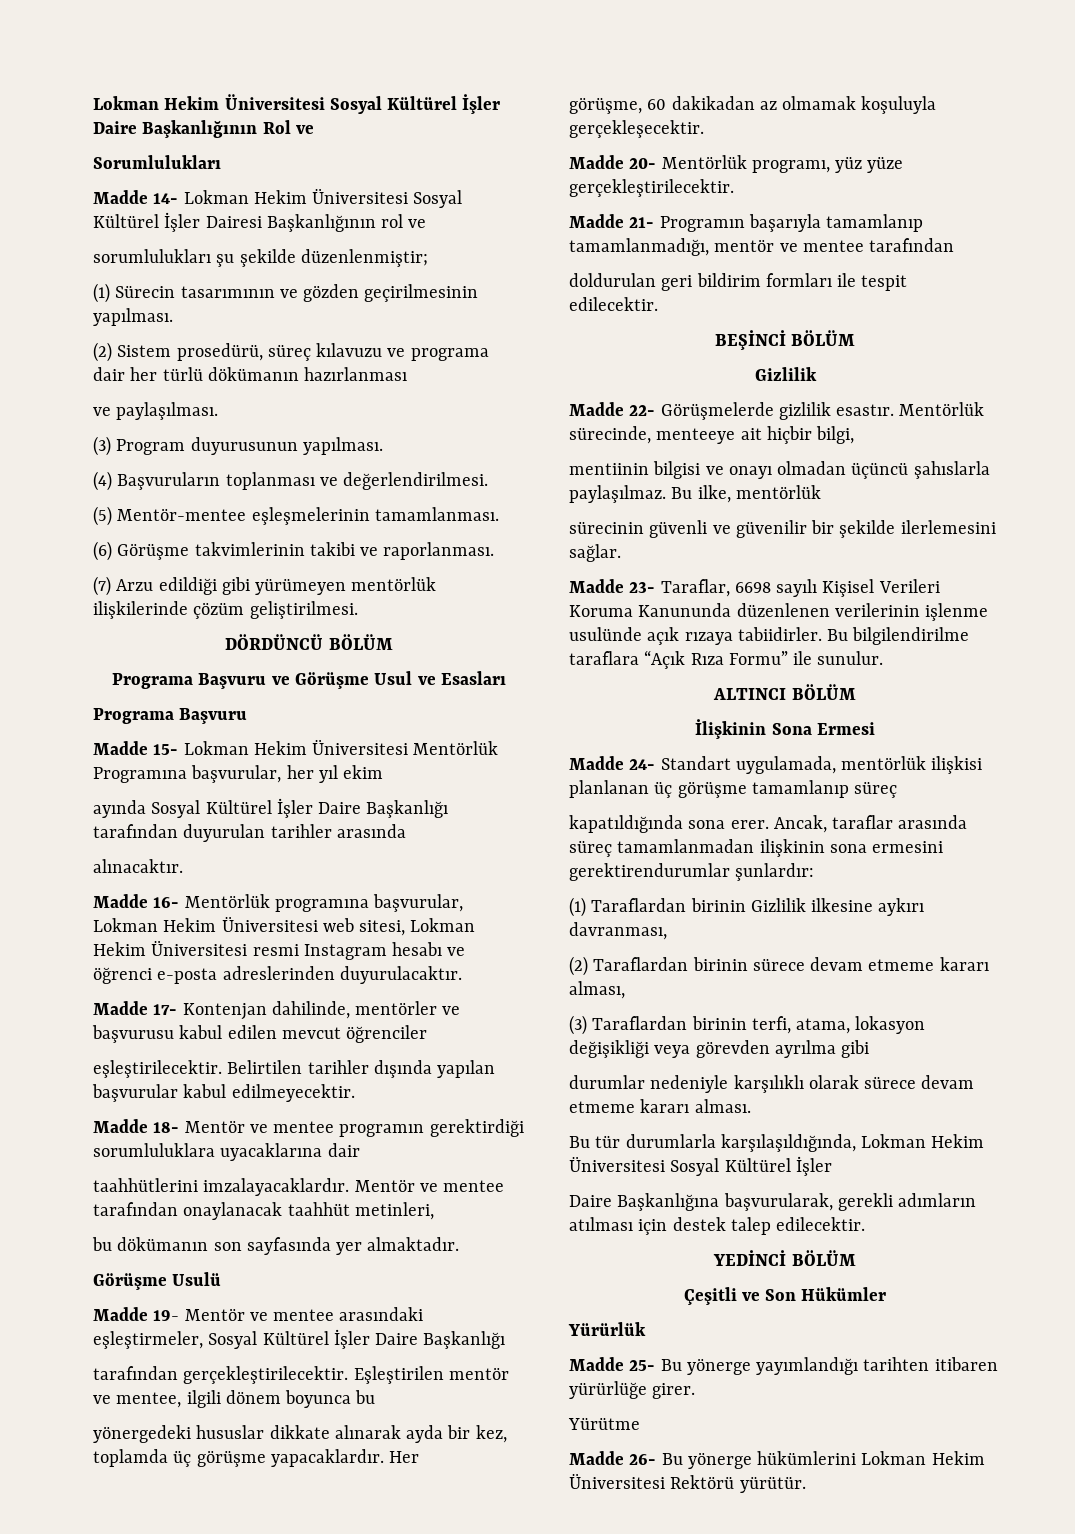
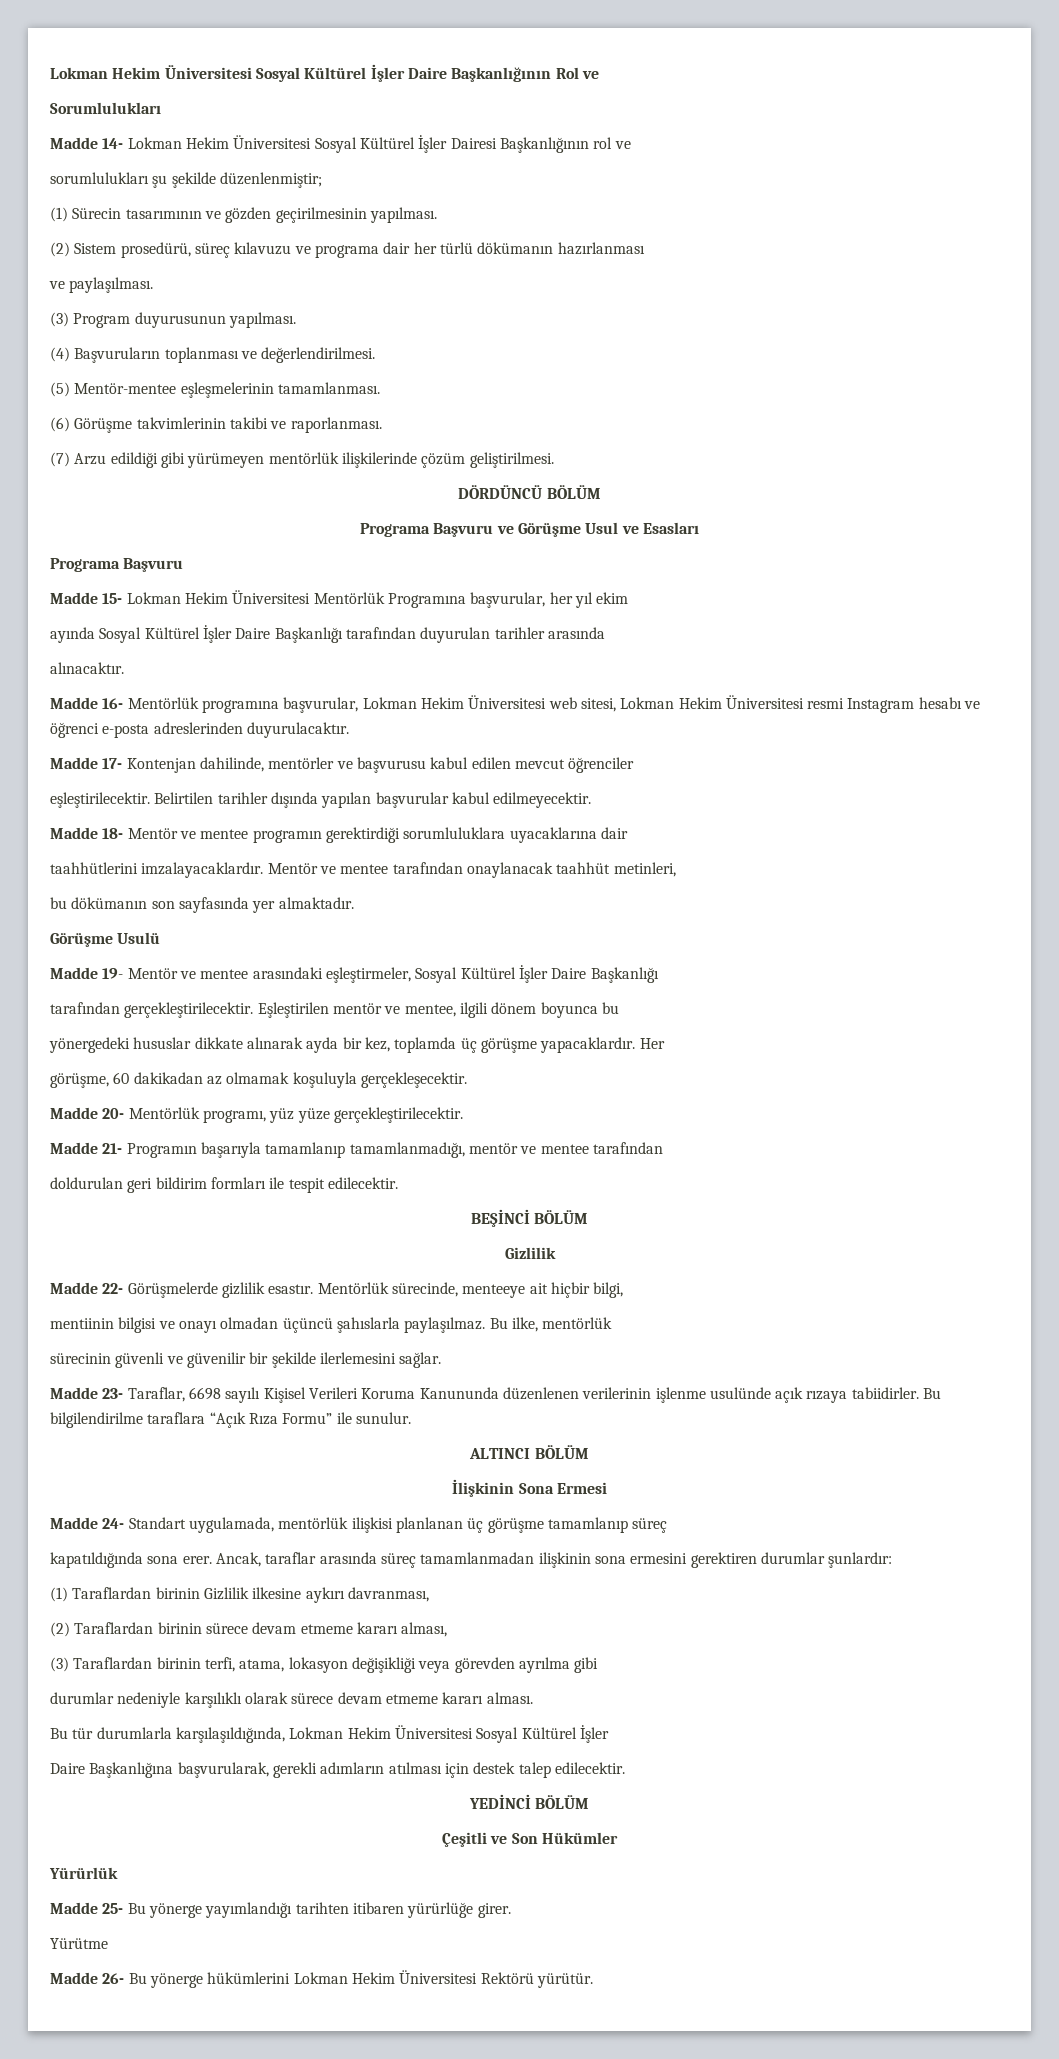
[569,863,730,881] gerektirendurumlar -> [690,1552,825,1568] gerektiren durumlar

